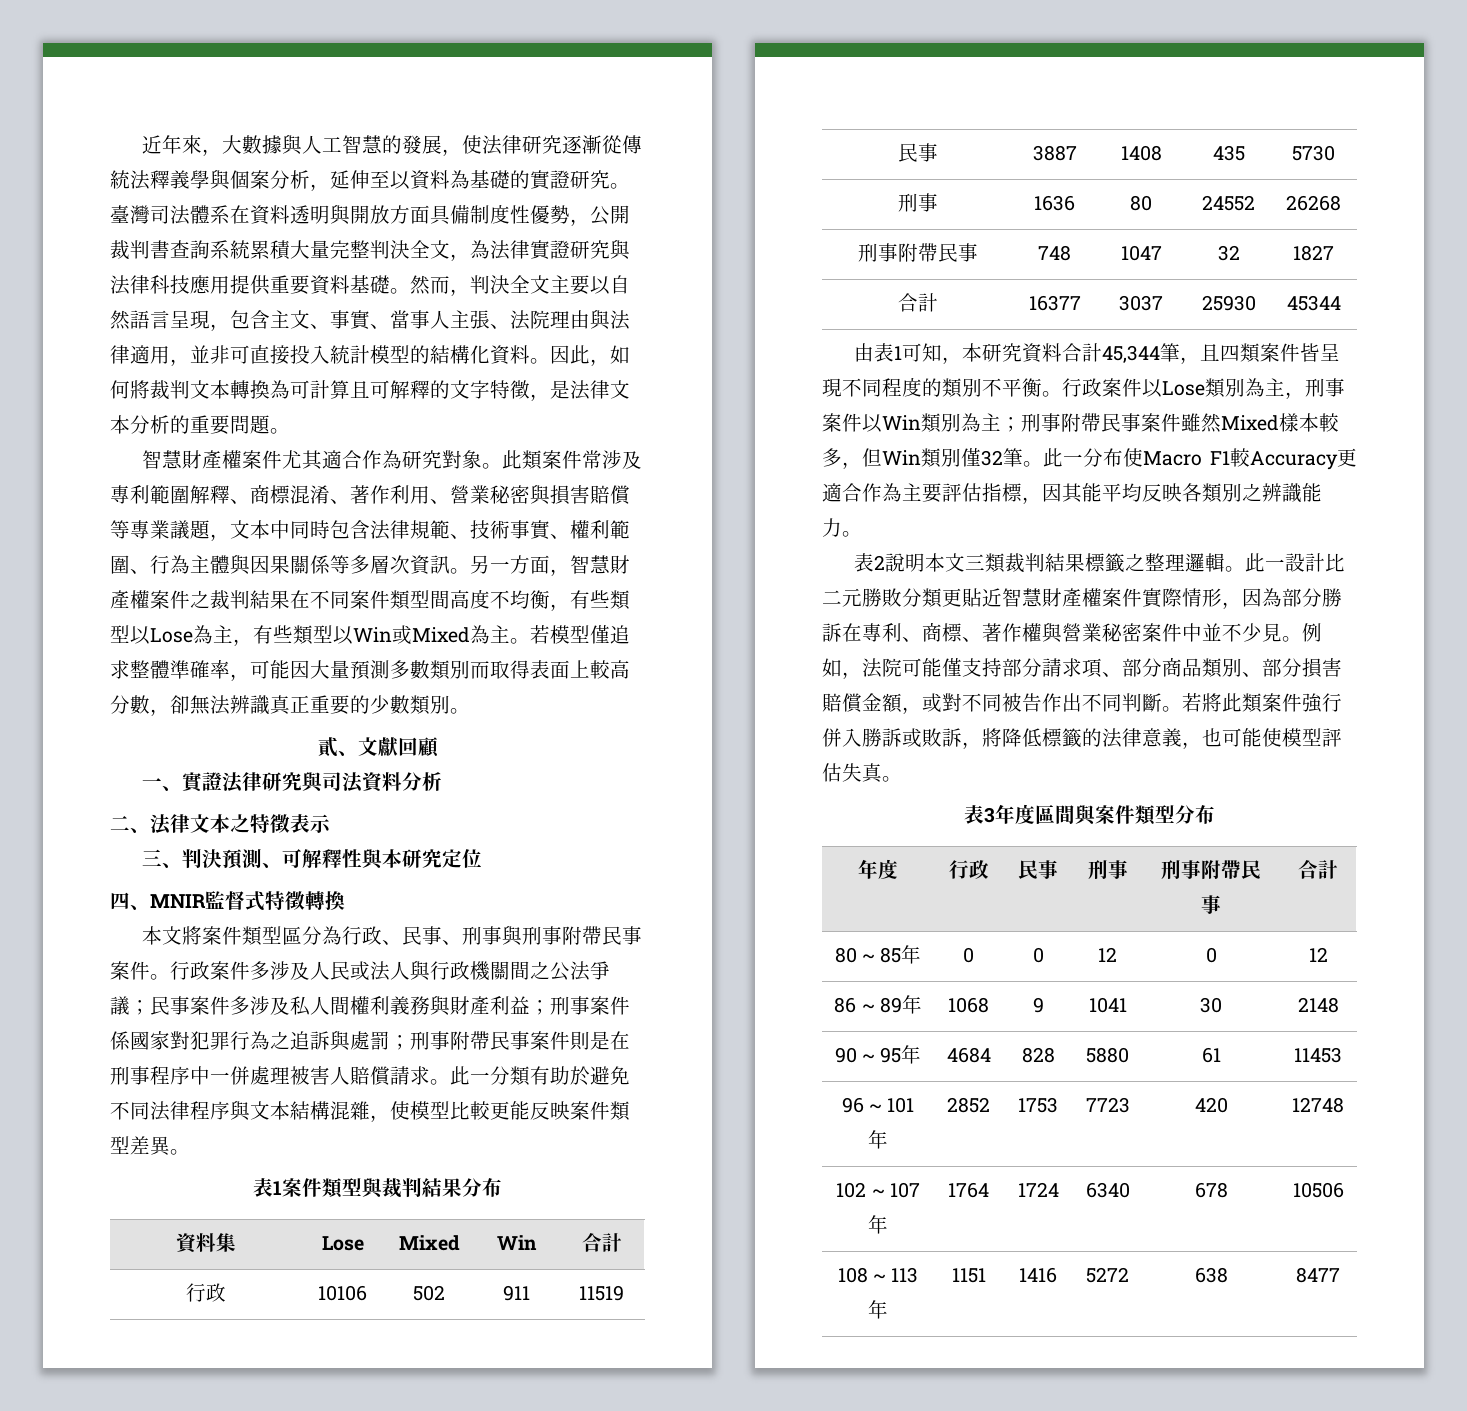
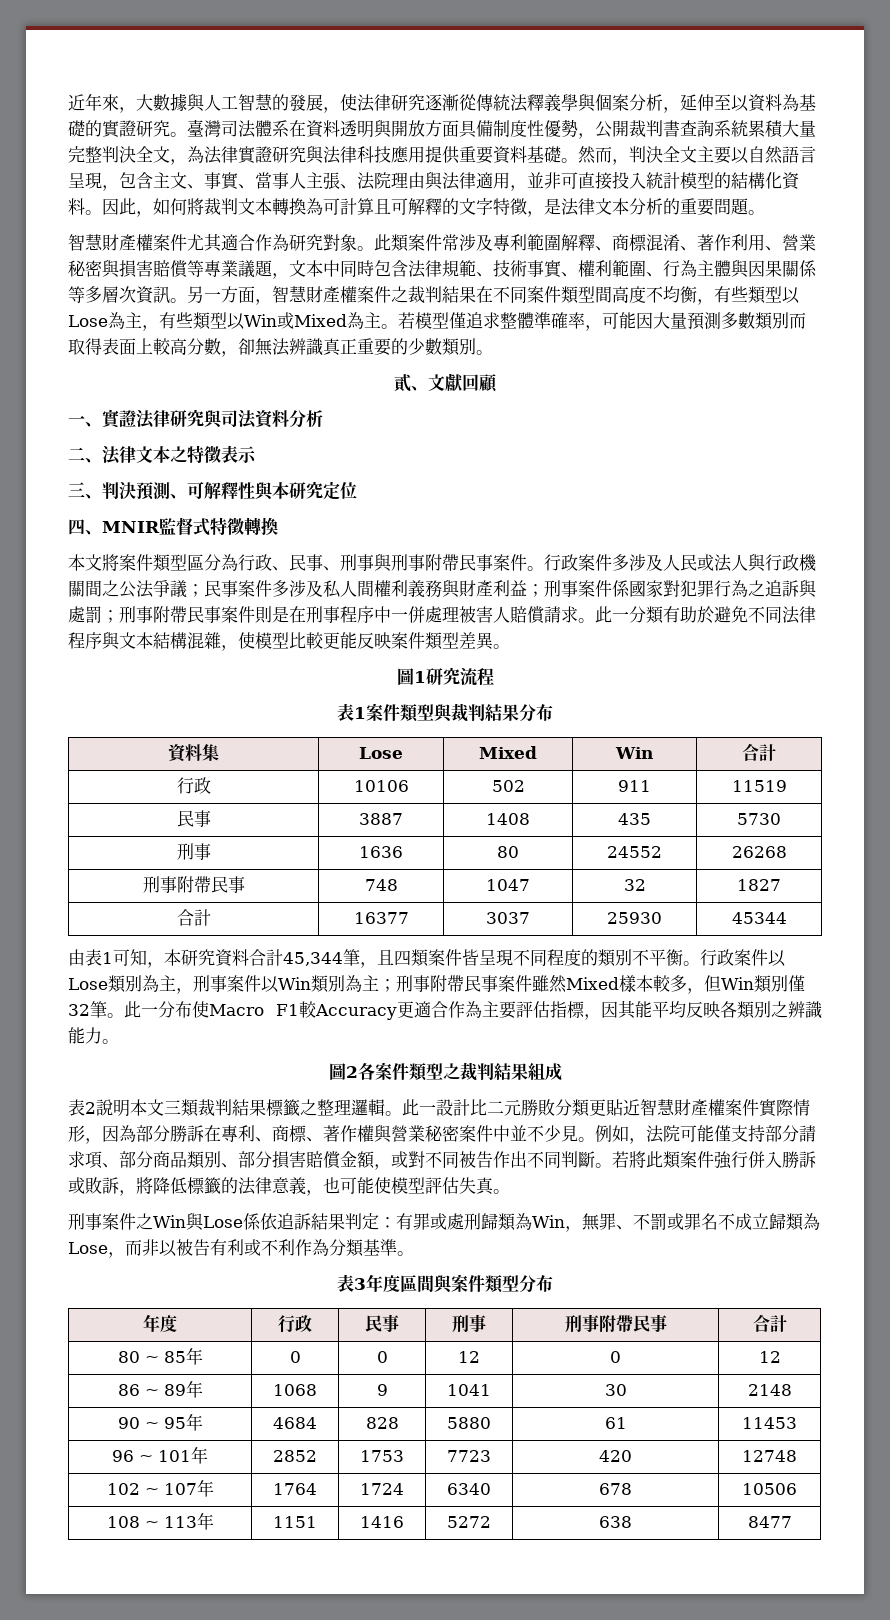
(190, 1152) none -> [396,667,494,686] // 圖1研究流程
(862, 534) none -> [328,1062,562,1081] // 圖2各案件類型之裁判結果組成
(902, 779) none -> [68,1213,820,1232] [68,1239,414,1258] // 刑事案件之Win與Lose係依追訴結果判定：有罪或處刑歸類為Win，無罪、不罰或罪名不成立歸類為Lose，而非以被告有利或不利作為分類基準。

